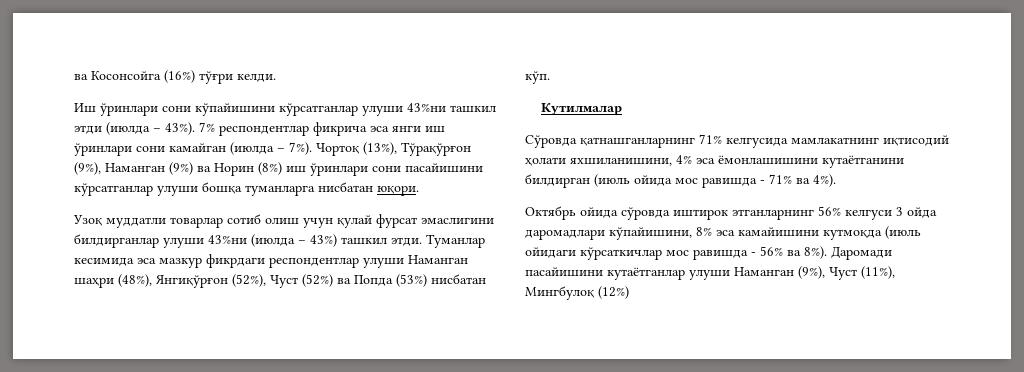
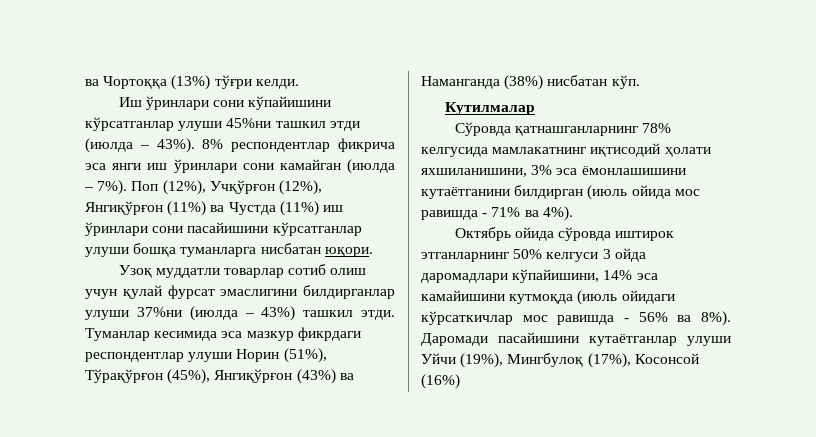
[74,70,195,83] ва Косонсойга (16%) -> [85,75,211,90] ва Чортоққа (13%)
[407,103,446,112] 43%ни -> [226,118,272,128] 45%ни
[199,122,215,132] 7% -> [202,139,224,149] 8%
[316,142,471,156] [74,162,282,176] Чортоқ (13%), Тўрақўрғон (9%), Наманган (9%) ва Норин (8%) -> [131,180,322,195] [85,201,319,216] Поп (12%), Учқўрғон (12%), Янгиқўрғон (11%) ва Чустда (11%)
[208,235,247,244] 43%ни -> [136,307,182,317] 37%ни
[408,255,468,264] [74,274,427,288] Наманган шаҳри (48%), Янгиқўрғон (52%), Чуст (52%) ва Попда (53%) -> [236,348,327,363] [85,369,354,384] [421,75,544,90] Норин (51%), Тўрақўрғон (45%), Янгиқўрғон (43%) ва Наманганда (38%)
[699,134,722,144] 71% -> [642,123,672,133] 78%
[676,155,692,164] 4% -> [531,165,553,175] 3%
[818,206,841,216] 56% -> [513,249,543,259] 50%
[696,227,712,236] 8% -> [603,270,633,280] 14%
[734,266,895,280] [525,286,629,300] Наманган (9%), Чуст (11%), Мингбулоқ (12%) -> [421,353,699,368] [421,374,460,389] Уйчи (19%), Мингбулоқ (17%), Косонсой (16%)

